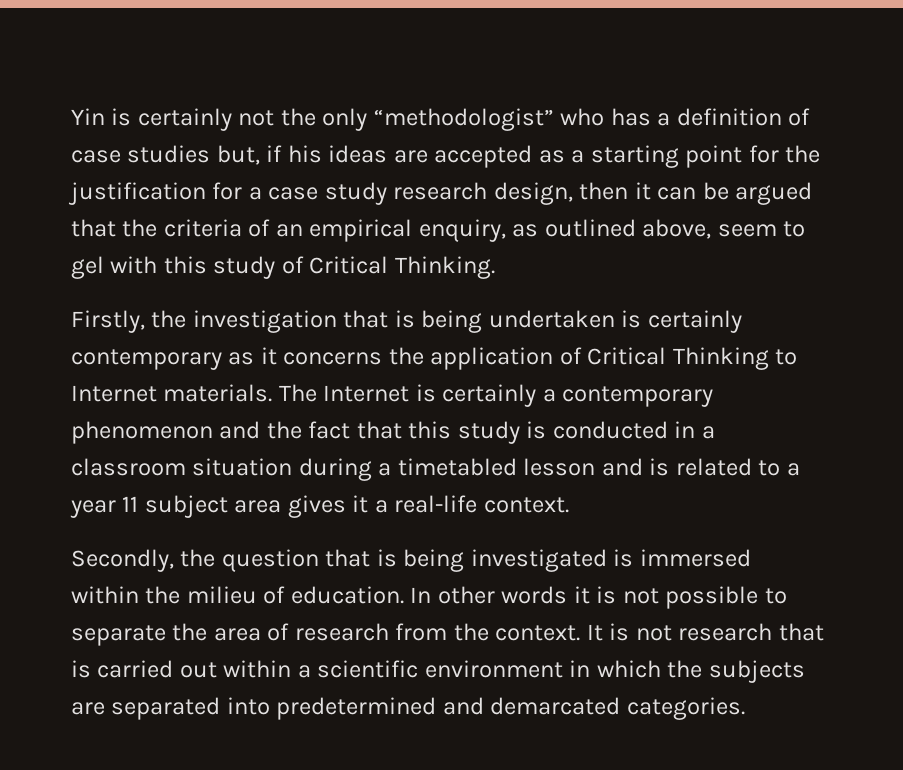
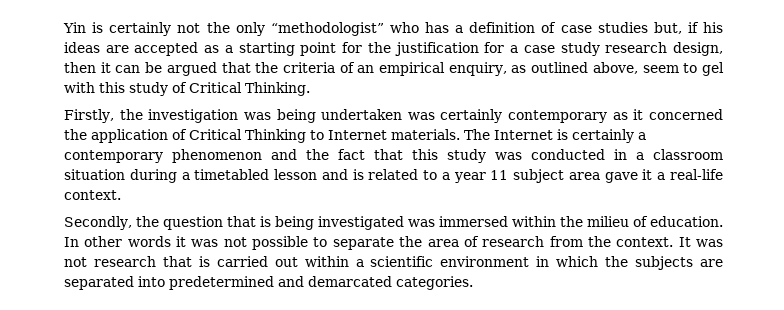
[343,310,415,328] that is -> [243,112,271,120] was
[621,310,642,328] is -> [407,112,435,120] was
[283,352,383,365] concerns -> [649,109,723,120] concerned
[526,421,547,439] is -> [495,152,522,160] was
[287,495,346,518] gives -> [604,172,638,183] gave
[613,549,634,567] is -> [407,219,435,227] was
[596,586,617,604] is -> [191,239,219,247] was
[609,623,630,641] is -> [696,239,724,247] was

